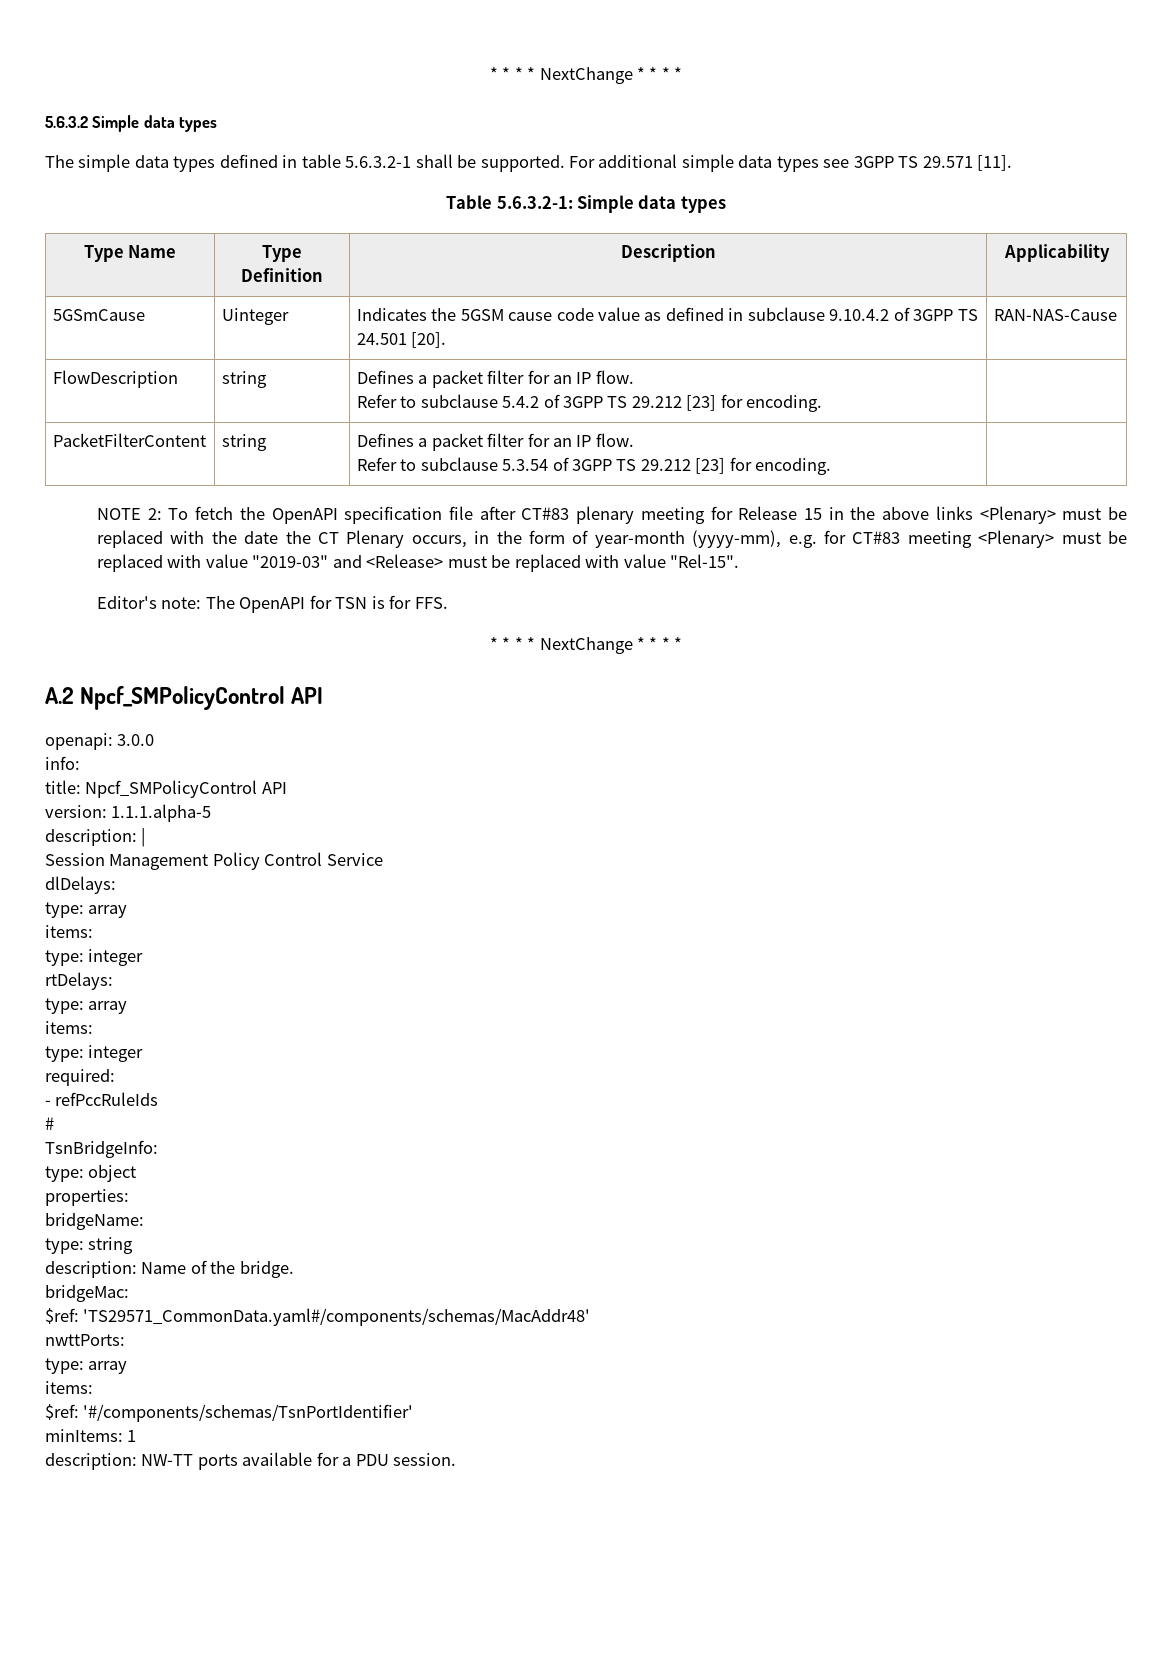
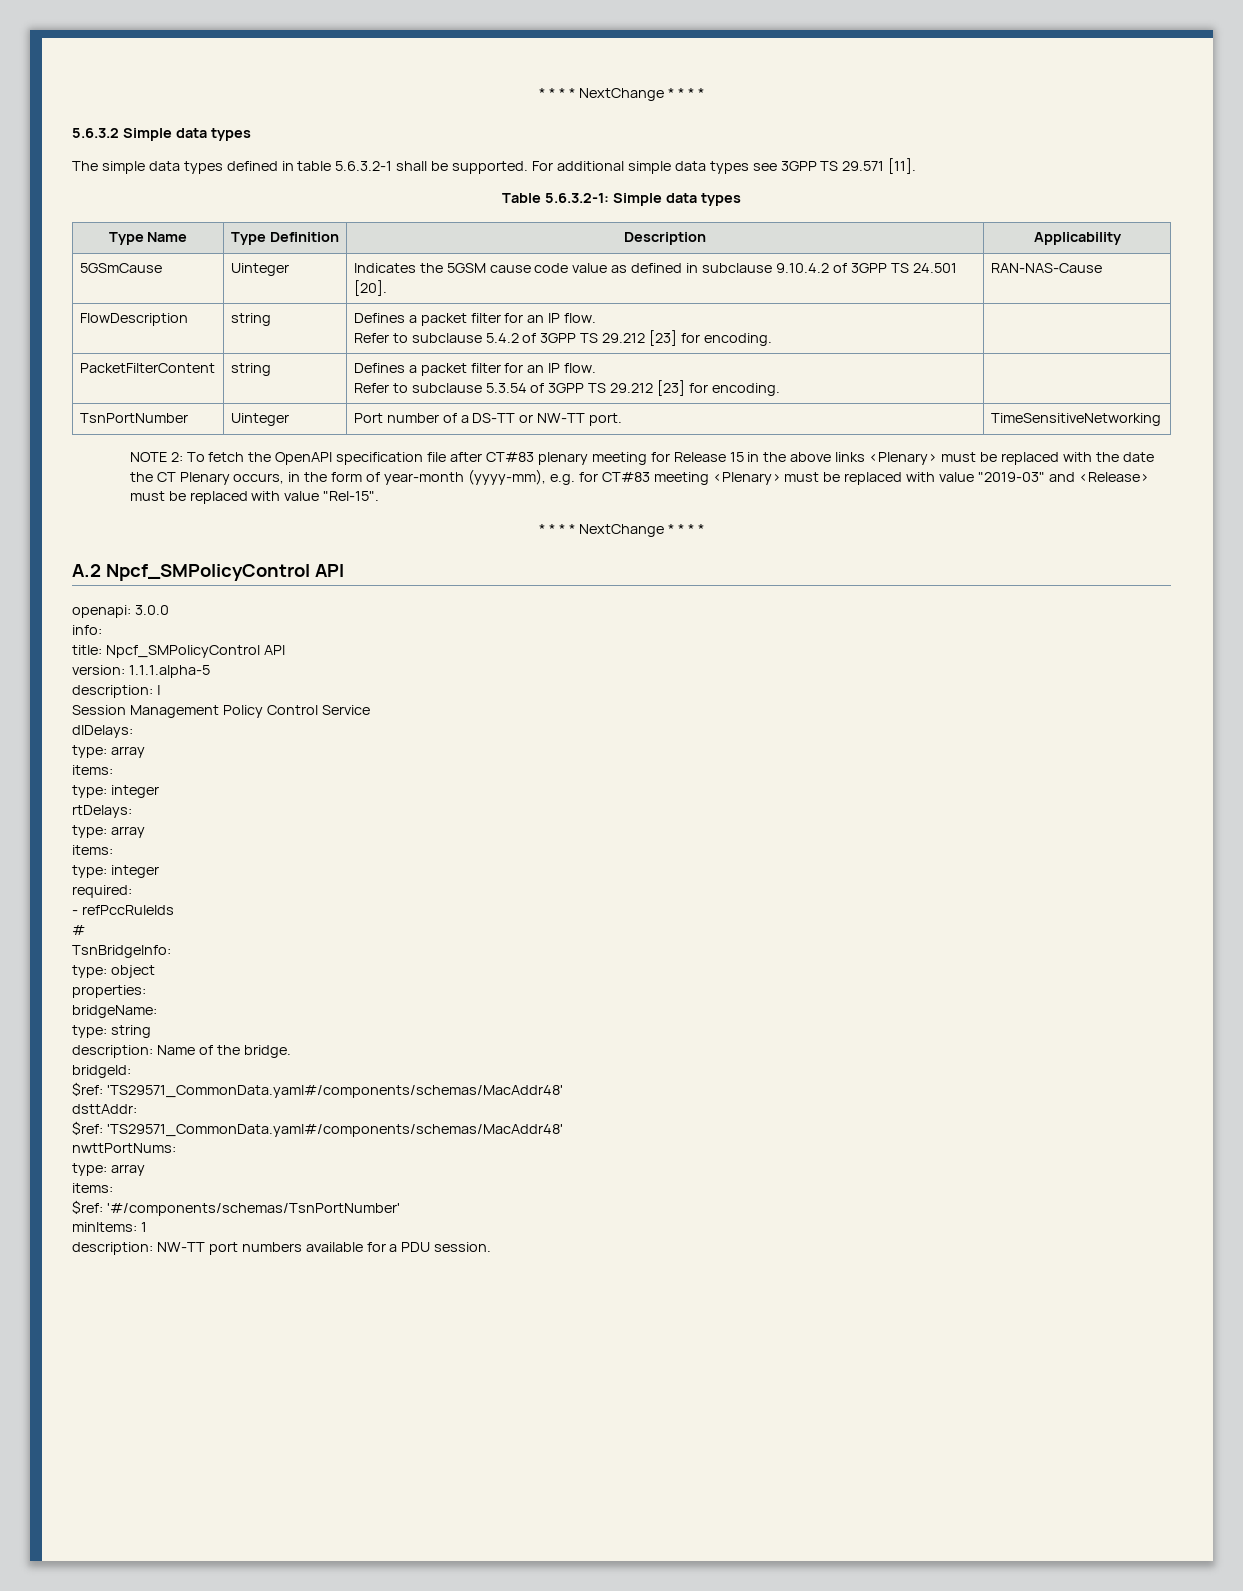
(832, 466) none -> [79,413,188,423] [230,413,289,426] [353,413,623,426] [990,413,1161,426] // TsnPortNumber | Uinteger | Port number of a DS-TT or NW-TT port. | TimeSensitiveNetworking
[96,595,448,613] // Editor's note: The OpenAPI for TSN is for FFS. -> (380, 496) none
[45,1285,129,1302] [45,1308,591,1326] [45,1334,125,1346] bridgeMac: // $ref: 'TS29571_CommonData.yaml#/components/schemas/MacAddr48' // nwttPorts: -> [72,1065,131,1078] [72,1082,563,1098] [72,1104,137,1114] [72,1121,563,1137] [72,1143,176,1153] bridgeId: // $ref: 'TS29571_CommonData.yaml#/components/schemas/MacAddr48' // dsttAddr: // $ref: 'TS29571_CommonData.yaml#/components/schemas/MacAddr48' // nwttPortNums:
[83,1404,414,1422] '#/components/schemas/TsnPortIdentifier' -> [106,1203,400,1216] '#/components/schemas/TsnPortNumber'
[197,1454,238,1470] ports -> [208,1242,302,1255] port numbers

